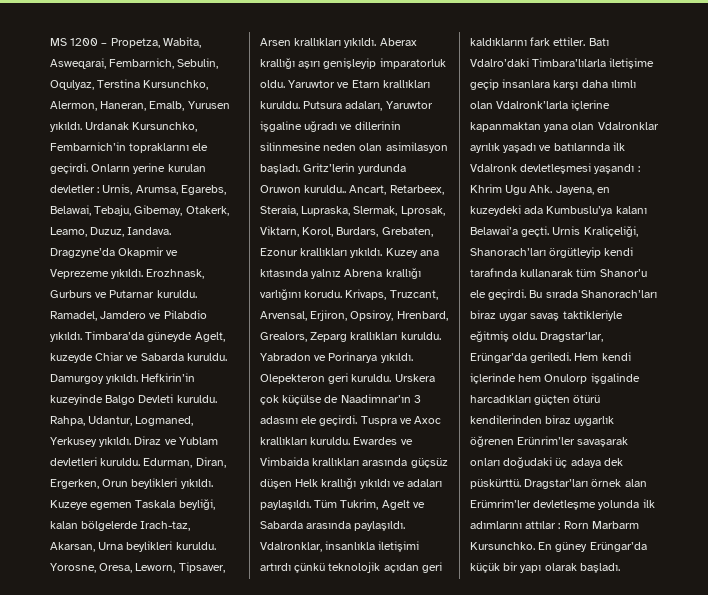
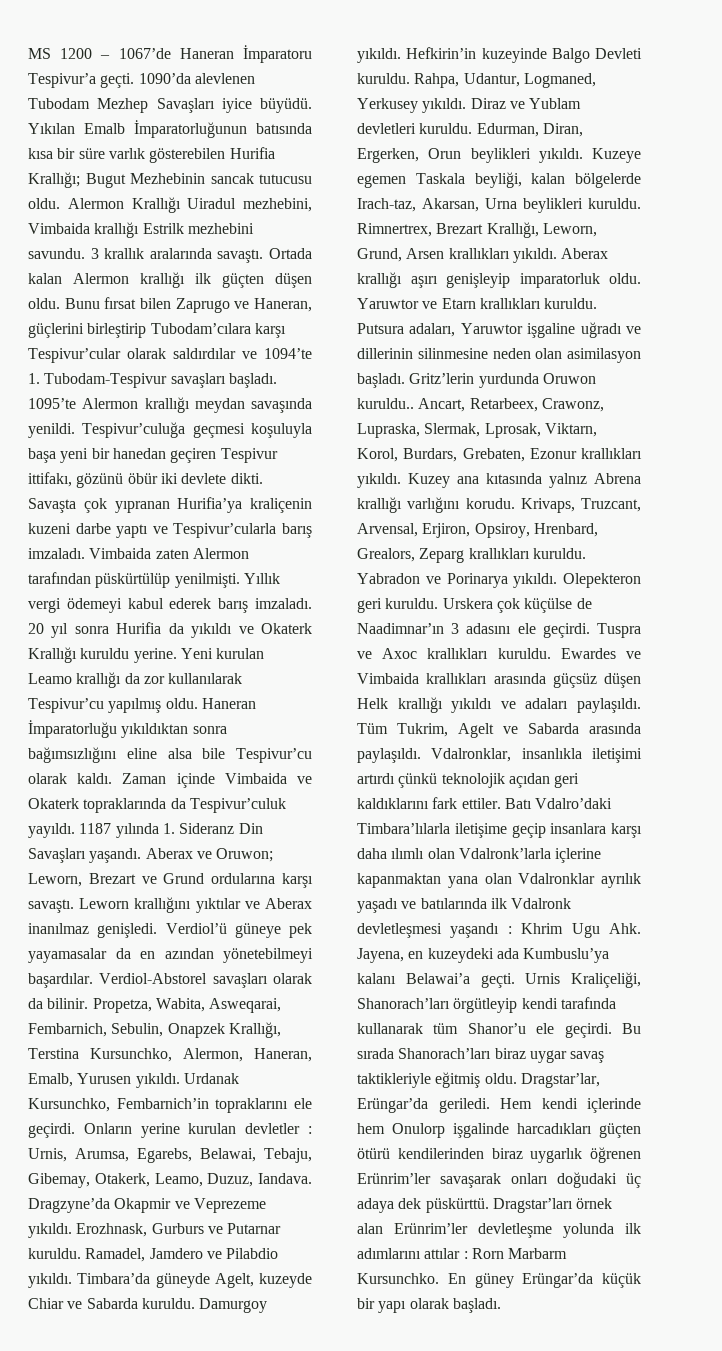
(108, 44) none -> [118,45,312,63] [28,73,255,88] [28,98,312,113] [28,120,312,138] [28,147,275,163] [28,172,312,188] [28,197,312,213] [28,222,254,238] [28,248,312,263] [28,272,312,288] [28,297,312,313] [28,323,286,338] [28,348,312,363] [28,373,277,388] [28,397,312,413] [28,422,312,438] [28,448,278,463] [28,472,263,488] [28,497,312,513] [28,523,312,538] [28,548,249,559] [28,572,280,588] [28,598,312,613] [28,622,312,638] [28,647,265,663] [28,672,243,688] [28,698,256,713] [28,720,227,738] [28,747,312,763] [28,773,312,788] [28,798,286,813] [28,823,263,838] [28,848,274,863] [28,873,313,888] [28,897,312,913] [28,923,312,938] [28,948,313,963] [28,973,312,988] [28,998,89,1009] 1067’de Haneran İmparatoru Tespivur’a geçti. 1090’da alevlenen Tubodam Mezhep Savaşları iyice büyüdü. Yıkılan Emalb İmparatorluğunun batısında kısa bir süre varlık gösterebilen Hurifia Krallığı; Bugut Mezhebinin sancak tutucusu oldu. Alermon Krallığı Uiradul mezhebini, Vimbaida krallığı Estrilk mezhebini savundu. 3 krallık aralarında savaştı. Ortada kalan Alermon krallığı ilk güçten düşen oldu. Bunu fırsat bilen Zaprugo ve Haneran, güçlerini birleştirip Tubodam’cılara karşı Tespivur’cular olarak saldırdılar ve 1094’te 1. Tubodam-Tespivur savaşları başladı. 1095’te Alermon krallığı meydan savaşında yenildi. Tespivur’culuğa geçmesi koşuluyla başa yeni bir hanedan geçiren Tespivur ittifakı, gözünü öbür iki devlete dikti. Savaşta çok yıpranan Hurifia’ya kraliçenin kuzeni darbe yaptı ve Tespivur’cularla barış imzaladı. Vimbaida zaten Alermon tarafından püskürtülüp yenilmişti. Yıllık vergi ödemeyi kabul ederek barış imzaladı. 20 yıl sonra Hurifia da yıkıldı ve Okaterk Krallığı kuruldu yerine. Yeni kurulan Leamo krallığı da zor kullanılarak Tespivur’cu yapılmış oldu. Haneran İmparatorluğu yıkıldıktan sonra bağımsızlığını eline alsa bile Tespivur’cu olarak kaldı. Zaman içinde Vimbaida ve Okaterk topraklarında da Tespivur’culuk yayıldı. 1187 yılında 1. Sideranz Din Savaşları yaşandı. Aberax ve Oruwon; Leworn, Brezart ve Grund ordularına karşı savaştı. Leworn krallığını yıktılar ve Aberax inanılmaz genişledi. Verdiol’ü güneye pek yayamasalar da en azından yönetebilmeyi başardılar. Verdiol-Abstorel savaşları olarak da bilinir.
[50,80,94,90] Oqulyaz, -> [167,1022,281,1038] Onapzek Krallığı,
[50,562,225,573] Yorosne, Oresa, Leworn, Tipsaver, -> [357,222,597,238] [357,248,402,262] Rimnertrex, Brezart Krallığı, Leworn, Grund,
[260,205,298,216] Steraia, -> [541,398,604,412] Crawonz,
[470,499,531,508] Erümrim’ler -> [394,1223,468,1234] Erünrim’ler

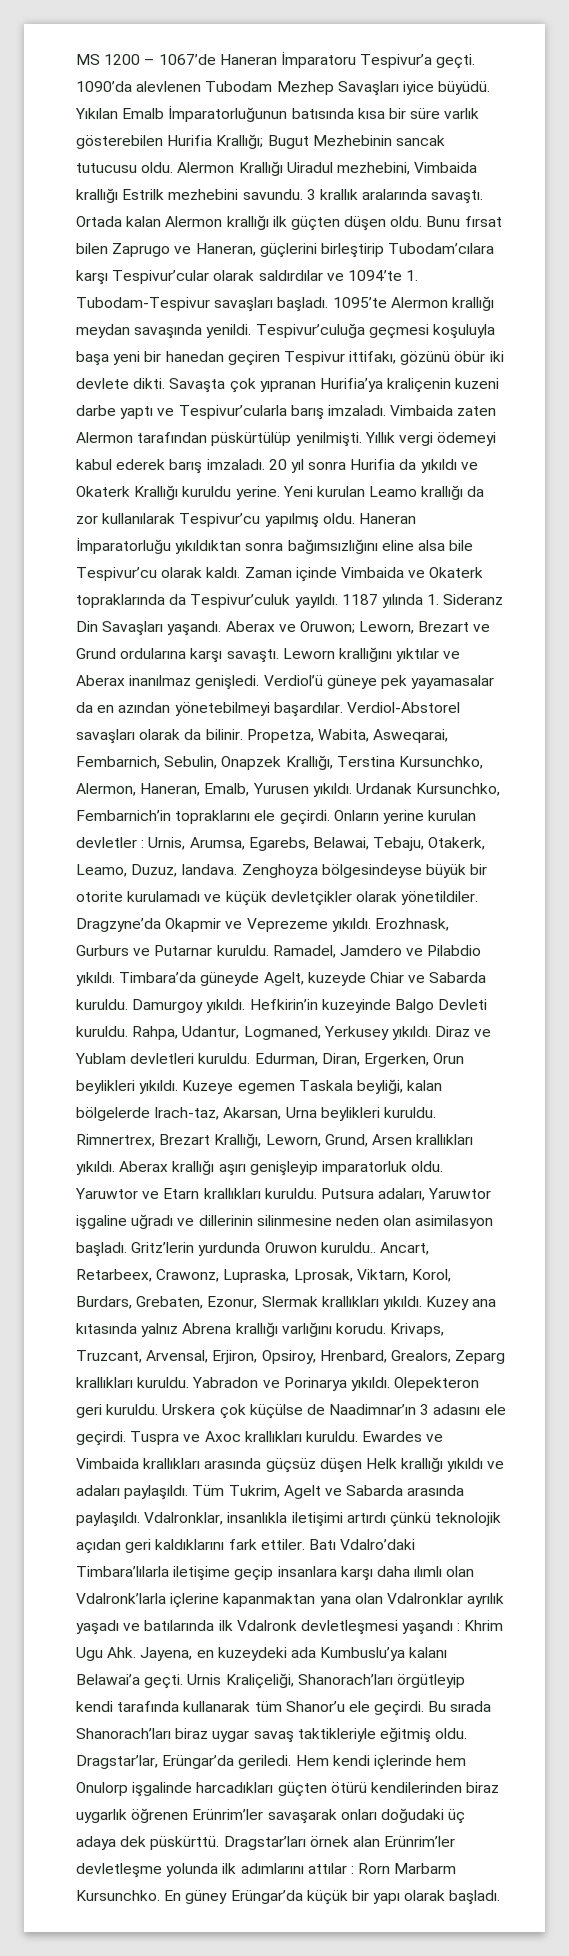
[28,1173,90,1188] Gibemay, -> (425, 844) none
(312, 1178) none -> [241,864,488,878] [76,891,479,906] Zenghoyza bölgesindeyse büyük bir otorite kurulamadı ve küçük devletçikler olarak yönetildiler.
[424,423,481,437] Slermak, -> (290, 1276) none
[529,448,577,459] Ezonur -> [207,1296,318,1309] Ezonur, Slermak

